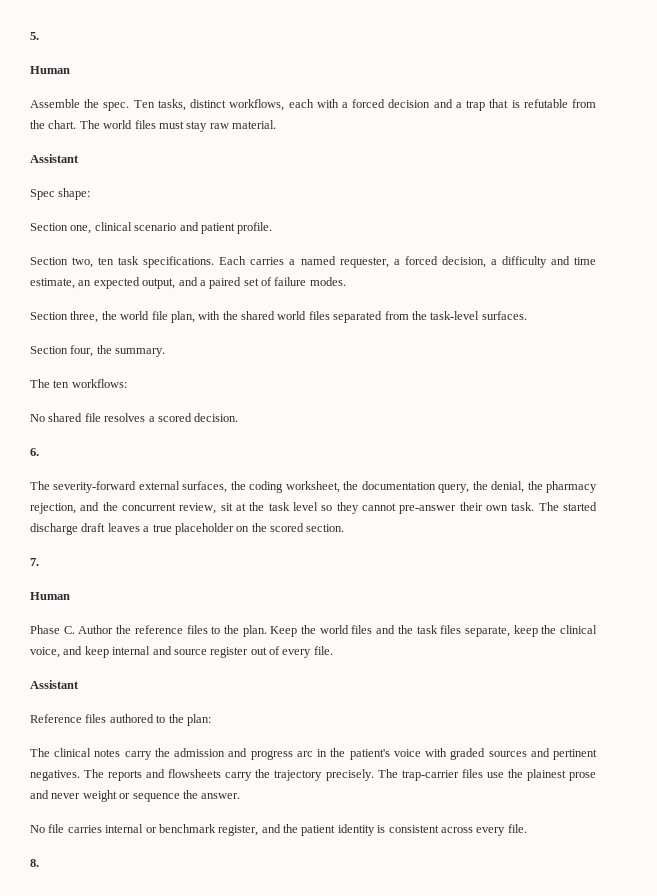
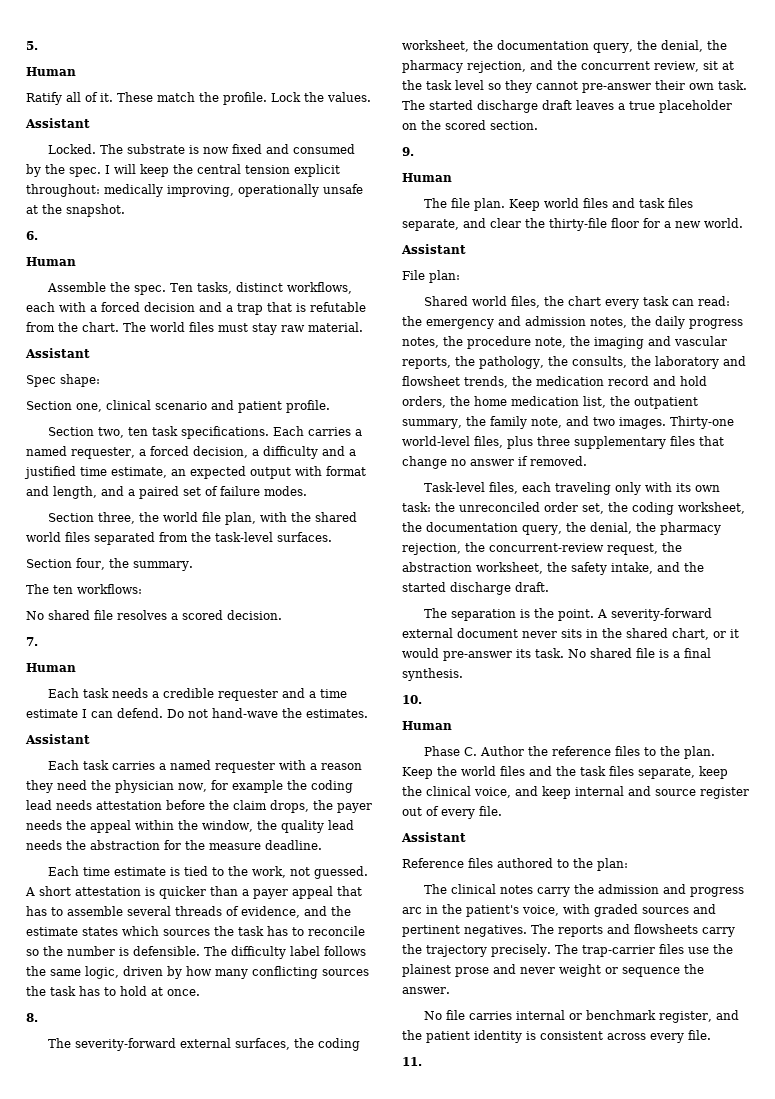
(70, 70) none -> [26,92,371,105] [25,118,90,128] [47,144,355,154] [26,164,340,177] [26,184,363,197] [26,204,125,217] [26,231,38,240] [26,257,76,266] // Ratify all of it. These match the profile. Lock the values. // Assistant // Locked. The substrate is now fixed and consumed by the spec. I will keep the central tension explicit throughout: medically improving, operationally unsafe at the snapshot. // 6. // Human
(570, 260) none -> [348,449,356,456] [24,466,76,479] a justified
[142,278,176,289] output, -> [250,466,366,479] [26,486,97,499] output with format and length,
[30,448,39,456] 6. -> [26,637,38,646] [26,663,76,672] [47,688,347,701] [26,708,368,718] [25,734,90,744] [47,760,362,773] [26,780,353,793] [26,800,372,813] [26,820,354,833] [26,840,322,850] [47,866,368,879] [25,886,362,899] [26,906,351,918] [26,926,365,936] [26,946,366,959] [26,966,369,979] [26,986,200,996] [26,1013,38,1022] 7. // Human // Each task needs a credible requester and a time estimate I can defend. Do not hand-wave the estimates. // Assistant // Each task carries a named requester with a reason they need the physician now, for example the coding lead needs attestation before the claim drops, the payer needs the appeal within the window, the quality lead needs the abstraction for the measure deadline. // Each time estimate is tied to the work, not guessed. A short attestation is quicker than a payer appeal that has to assemble several threads of evidence, and the estimate states which sources the task has to reconcile so the number is defensible. The difficulty label follows the same logic, driven by how many conflicting sources the task has to hold at once. // 8.
[30,558,39,566] 7. -> [402,147,414,156] [402,173,452,182] [423,198,693,211] [402,218,743,231] [401,244,466,254] [402,270,460,283] [423,296,730,309] [402,316,743,329] [402,336,727,349] [402,356,746,369] [402,376,707,388] [402,396,698,409] [402,416,734,429] [402,436,724,449] [402,456,587,469] [423,482,720,495] [402,502,745,515] [402,522,721,535] [402,542,682,555] [402,562,704,575] [402,582,549,595] [423,608,712,621] [402,628,739,640] [402,648,711,661] [402,668,463,681] [402,695,422,704] 9. // Human // The file plan. Keep world files and task files separate, and clear the thirty-file floor for a new world. // Assistant // File plan: // Shared world files, the chart every task can read: the emergency and admission notes, the daily progress notes, the procedure note, the imaging and vascular reports, the pathology, the consults, the laboratory and flowsheet trends, the medication record and hold orders, the home medication list, the outpatient summary, the family note, and two images. Thirty-one world-level files, plus three supplementary files that change no answer if removed. // Task-level files, each traveling only with its own task: the unreconciled order set, the coding worksheet, the documentation query, the denial, the pharmacy rejection, the concurrent-review request, the abstraction worksheet, the safety intake, and the started discharge draft. // The separation is the point. A severity-forward external document never sits in the shared chart, or it would pre-answer its task. No shared file is a final synthesis. // 10.
[393,749,421,757] voice -> [522,905,559,916] voice,
[30,859,39,867] 8. -> [402,1057,422,1066] 11.

